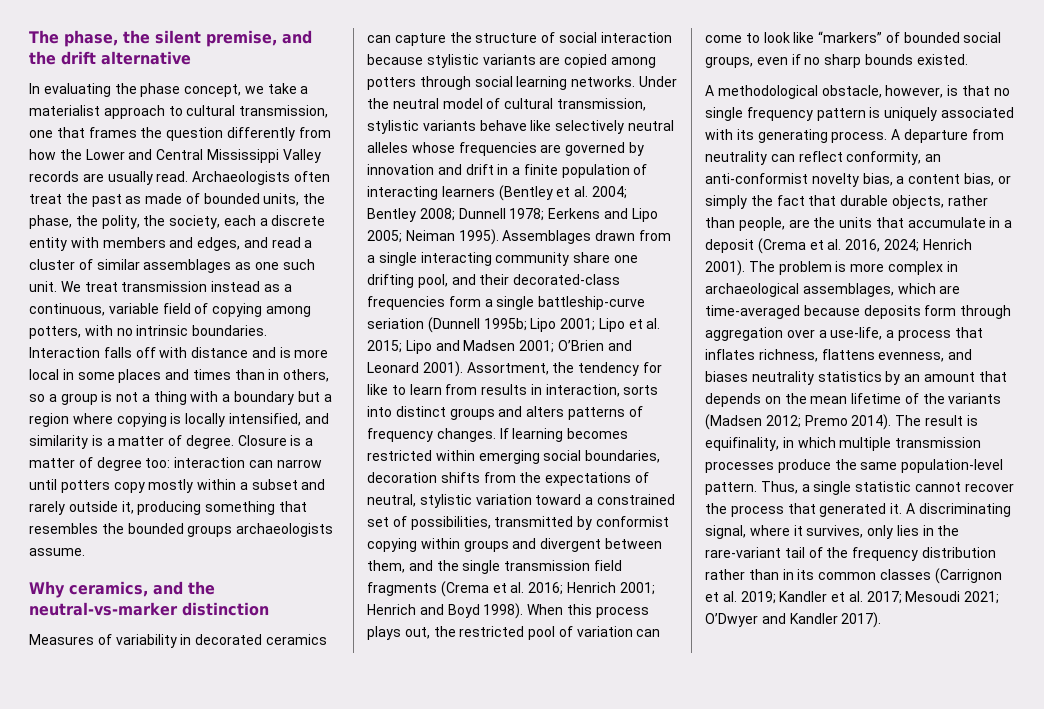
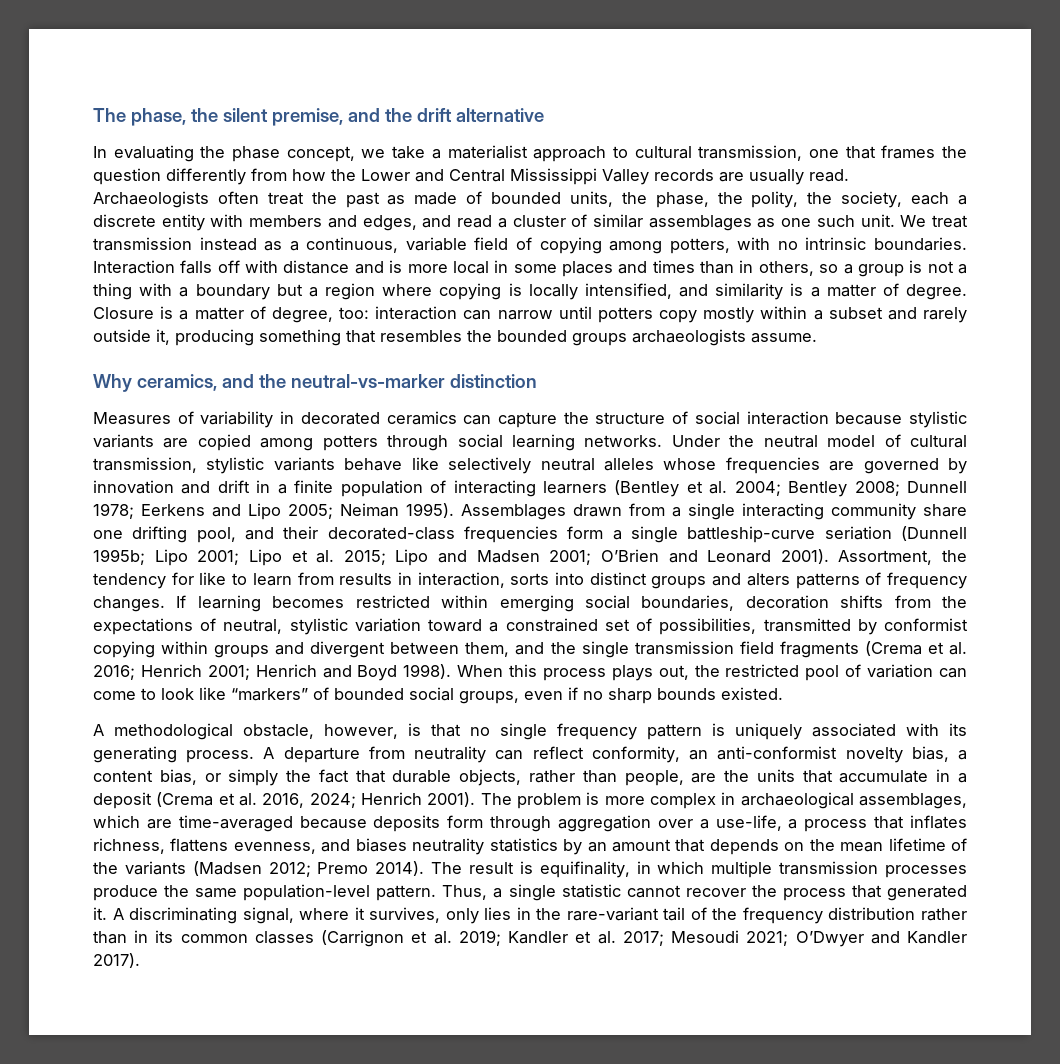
[96,457,142,471] degree -> [271,307,333,323] degree,

